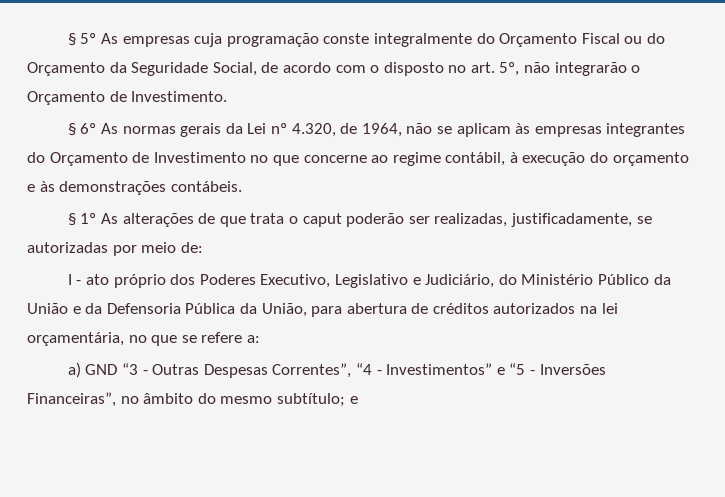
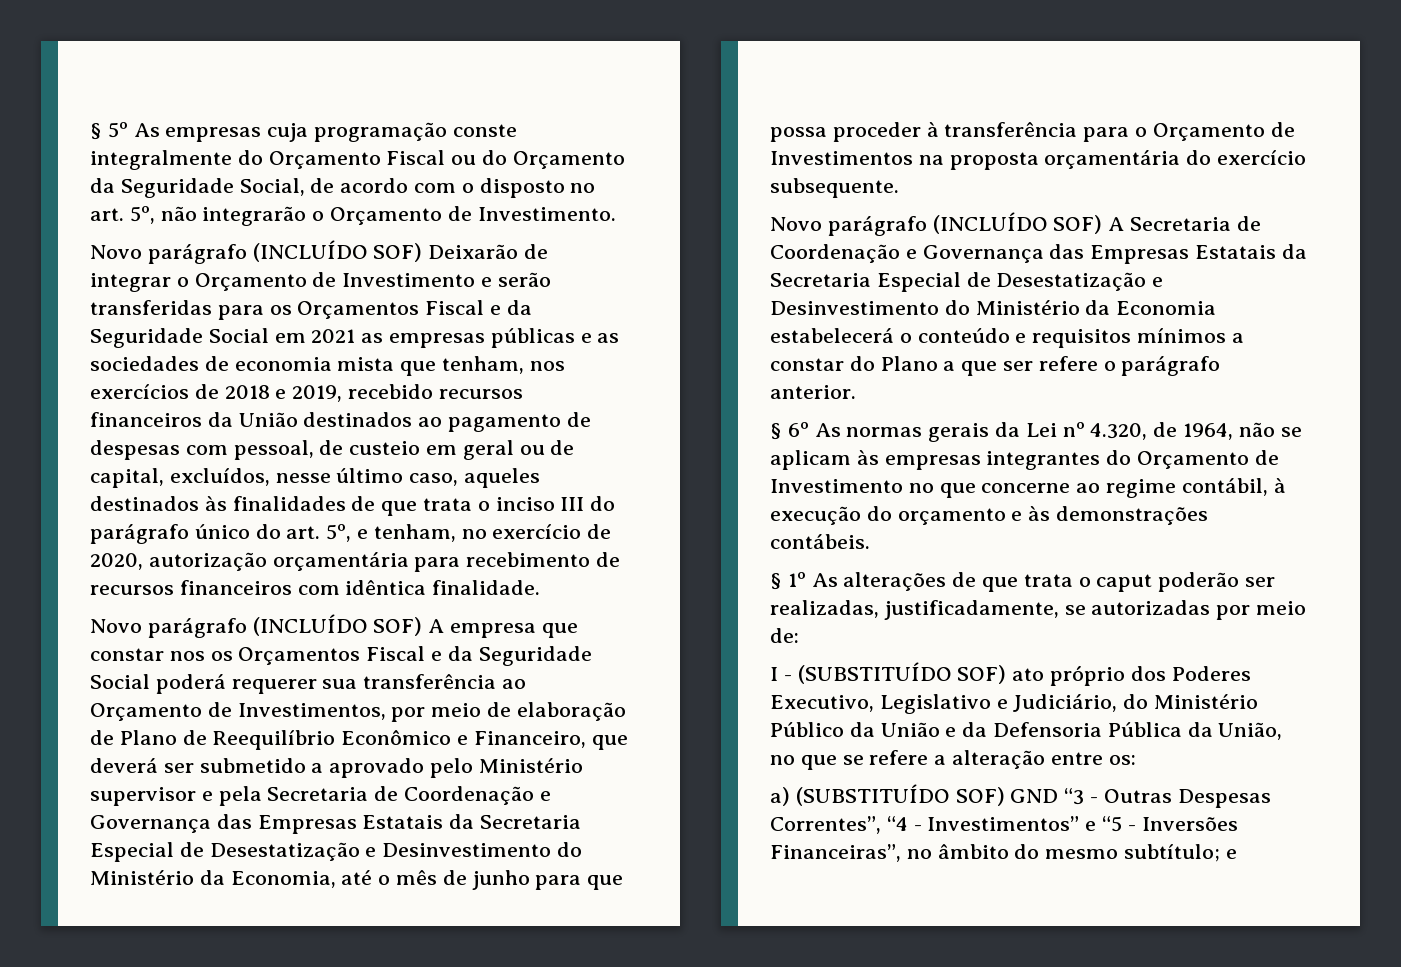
(228, 96) none -> [90,240,549,264] [90,272,551,292] [90,300,532,320] [90,328,620,348] [90,356,565,376] [90,384,523,402] [90,412,591,432] [90,440,575,460] [90,468,541,488] [90,496,616,516] [90,524,612,544] [90,552,621,572] [90,580,541,595] [90,614,578,638] [90,646,592,666] [90,674,527,694] [90,702,626,722] [90,730,628,750] [90,758,583,778] [90,786,551,806] [90,814,582,834] [90,842,583,862] [90,870,624,890] [770,122,1295,142] [770,150,1307,170] [770,178,899,198] [770,212,1261,236] [770,244,1307,264] [770,272,1164,292] [770,300,1217,315] [770,328,1244,348] [770,356,1221,376] [770,385,856,399] // Novo parágrafo (INCLUÍDO SOF) Deixarão de integrar o Orçamento de Investimento e serão transferidas para os Orçamentos Fiscal e da Seguridade Social em 2021 as empresas públicas e as sociedades de economia mista que tenham, nos exercícios de 2018 e 2019, recebido recursos financeiros da União destinados ao pagamento de despesas com pessoal, de custeio em geral ou de capital, excluídos, nesse último caso, aqueles destinados às finalidades de que trata o inciso III do parágrafo único do art. 5º, e tenham, no exercício de 2020, autorização orçamentária para recebimento de recursos financeiros com idêntica finalidade. // Novo parágrafo (INCLUÍDO SOF) A empresa que constar nos os Orçamentos Fiscal e da Seguridade Social poderá requerer sua transferência ao Orçamento de Investimentos, por meio de elaboração de Plano de Reequilíbrio Econômico e Financeiro, que deverá ser submetido a aprovado pelo Ministério supervisor e pela Secretaria de Coordenação e Governança das Empresas Estatais da Secretaria Especial de Desestatização e Desinvestimento do Ministério da Economia, até o mês de junho para que possa proceder à transferência para o Orçamento de Investimentos na proposta orçamentária do exercício subsequente. // Novo parágrafo (INCLUÍDO SOF) A Secretaria de Coordenação e Governança das Empresas Estatais da Secretaria Especial de Desestatização e Desinvestimento do Ministério da Economia estabelecerá o conteúdo e requisitos mínimos a constar do Plano a que ser refere o parágrafo anterior.
(82, 282) none -> [797,662,1007,684] (SUBSTITUÍDO SOF)
[311,303,618,317] [27,332,260,346] para abertura de créditos autorizados na lei orçamentária, no que se refere a: -> [770,750,1136,770] no que se refere a alteração entre os:
(81, 370) none -> [795,784,1005,806] (SUBSTITUÍDO SOF)

